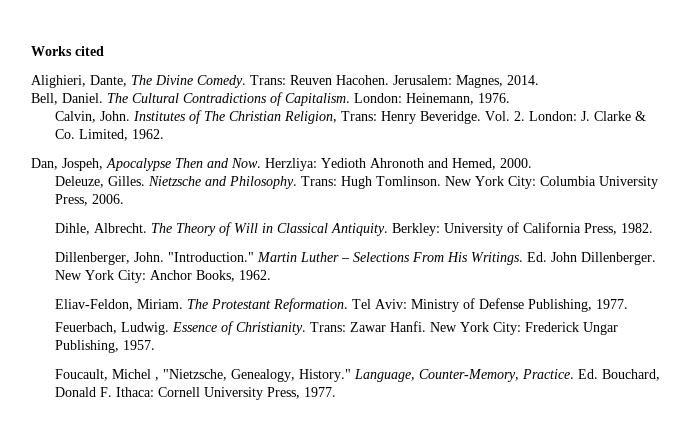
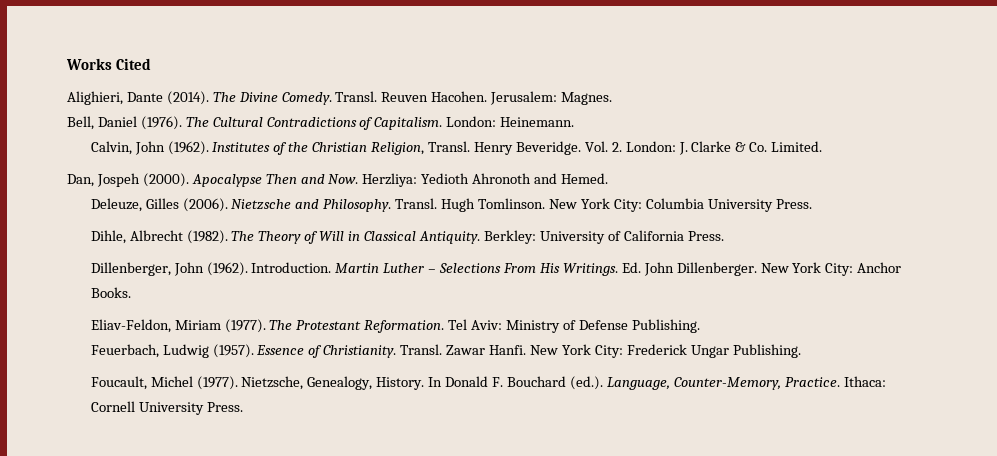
[75,46,104,56] cited -> [115,58,151,70] Cited
[90,75,127,87] Dante, -> [126,91,209,105] Dante (2014).
[250,75,286,85] Trans: -> [335,91,378,102] Transl.
[456,75,539,88] Magnes, 2014. -> [561,92,613,105] Magnes.
[62,93,103,103] Daniel. -> [97,116,182,130] Daniel (1976).
[406,93,510,105] Heinemann, 1976. -> [500,117,575,127] Heinemann.
[99,111,130,121] John. -> [134,141,209,155] John (1962).
[203,111,225,121] The -> [288,142,309,152] the
[340,111,377,121] Trans: -> [428,141,471,152] Transl.
[78,129,164,141] Limited, 1962. -> [771,141,823,152] Limited.
[62,158,103,171] Jospeh, -> [96,173,189,187] Jospeh (2000).
[452,158,532,170] Hemed, 2000. -> [561,173,609,184] Hemed.
[107,176,145,186] Gilles. -> [145,198,228,212] Gilles (2006).
[300,176,337,186] Trans: -> [395,198,438,209] Transl.
[54,194,124,206] Press, 2006. -> [775,199,812,209] Press.
[93,223,147,233] Albrecht. -> [129,230,228,244] Albrecht (1982).
[583,223,653,235] Press, 1982. -> [687,231,724,241] Press.
[133,252,254,262] John. "Introduction." -> [173,262,332,276] John (1962). Introduction.
[195,270,271,282] Books, 1962. -> [90,287,131,298] Books.
[136,299,183,309] Miriam. -> [174,319,266,333] Miriam (1977).
[527,299,628,312] Publishing, 1977. -> [631,319,700,333] Publishing.
[120,322,169,335] Ludwig. -> [162,344,254,358] Ludwig (1957).
[309,322,346,332] Trans: -> [400,344,443,355] Transl.
[54,340,155,353] Publishing, 1957. -> [732,344,801,358] Publishing.
[154,369,660,382] [54,387,112,397] , "Nietzsche, Genealogy, History." Language, Counter-Memory, Practice. Ed. Bouchard, Donald F. -> [196,376,840,390] (1977). Nietzsche, Genealogy, History. In Donald F. Bouchard (ed.). Language, Counter-Memory, Practice.
[266,387,336,399] Press, 1977. -> [206,402,243,412] Press.

